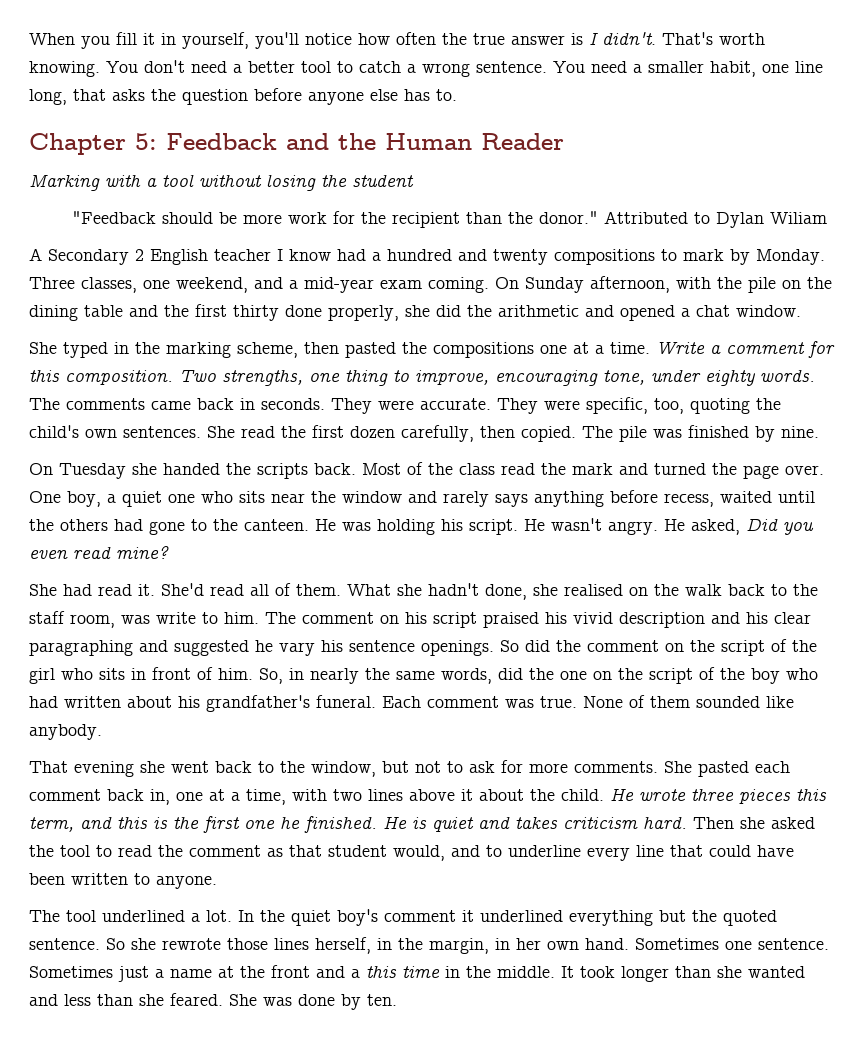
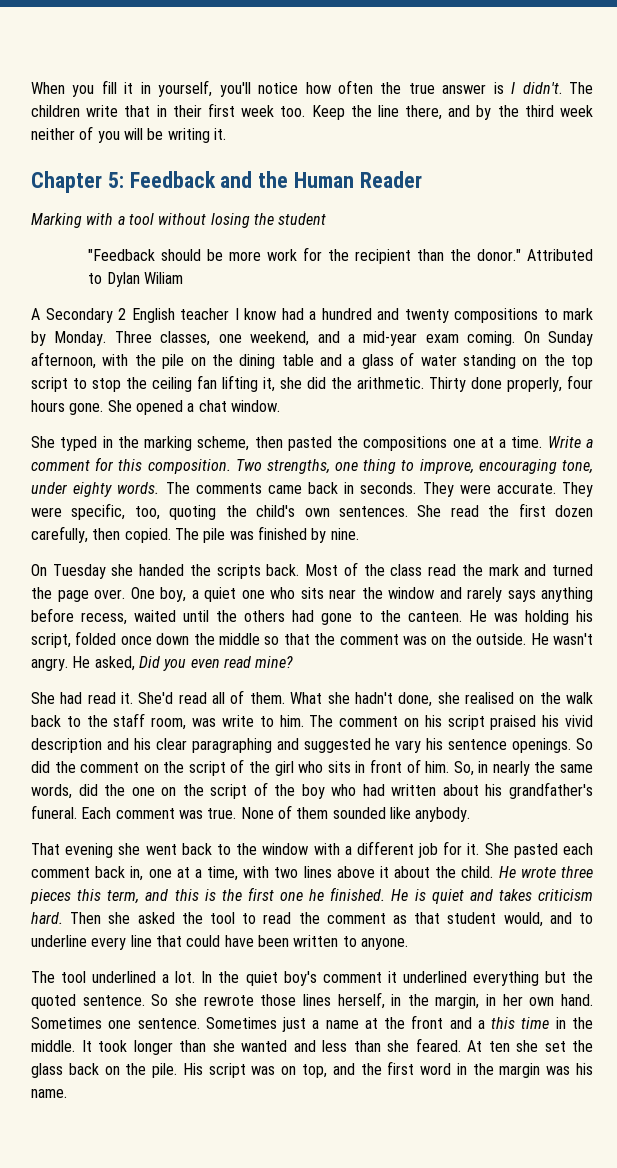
[662,32,765,45] [29,60,823,77] [29,88,457,105] That's worth knowing. You don't need a better tool to catch a wrong sentence. You need a smaller habit, one line long, that asks the question before anyone else has to. -> [569,82,593,94] [31,103,593,120] [31,126,226,143] The children write that in their first week too. Keep the line there, and by the third week neither of you will be writing it.
[164,304,614,321] the first thirty done properly, she did the arithmetic and -> [348,352,593,369] [31,375,593,392] [31,400,132,415] a glass of water standing on the top script to stop the ceiling fan lifting it, she did the arithmetic. Thirty done properly, four hours gone. She
[469,519,518,535] script. -> [31,631,527,648] script, folded once down the middle so that the comment was on the outside.
[311,760,658,777] window, but not to ask for more comments. -> [262,841,480,858] window with a different job for it.
[229,994,397,1010] She was done by ten. -> [467,1040,593,1052] [31,1061,593,1078] [31,1089,67,1098] At ten she set the glass back on the pile. His script was on top, and the first word in the margin was his name.

